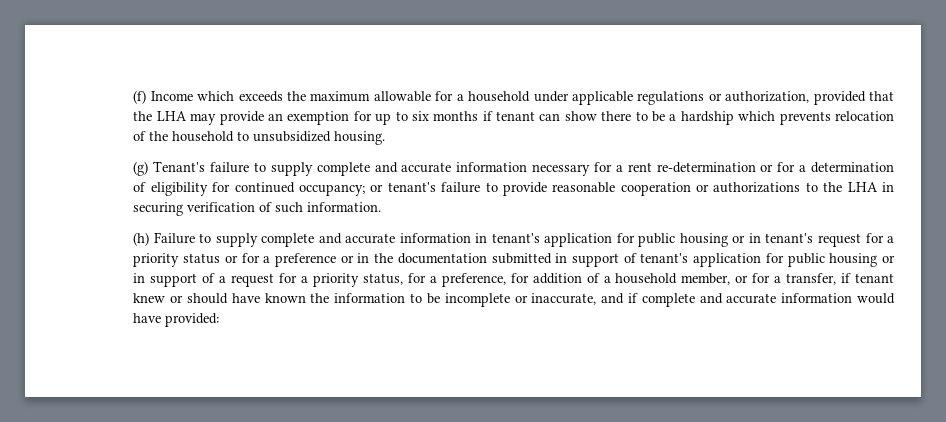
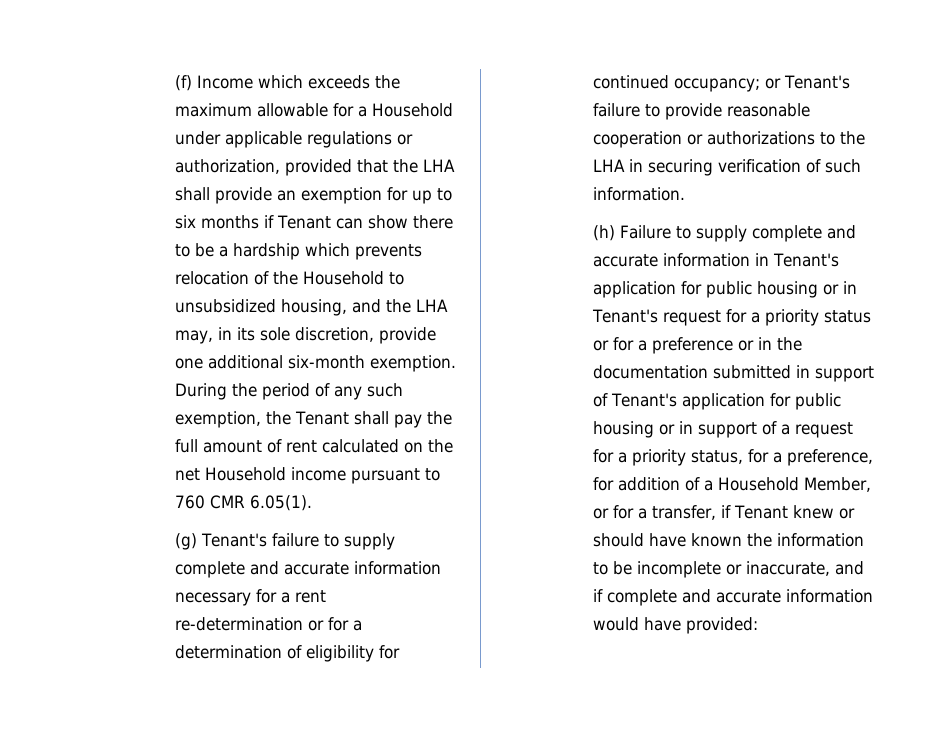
[468,91,531,102] household -> [372,103,454,117] Household
[190,113,217,125] may -> [175,187,211,201] shall
[496,111,536,121] tenant -> [277,215,332,229] Tenant
[172,131,235,142] household -> [303,271,385,285] Household
[334,131,386,145] housing. -> [281,299,449,316] [175,327,437,344] [175,355,457,372] [175,383,404,400] [175,411,453,428] [175,439,454,453] [175,467,441,484] [175,495,313,511] housing, and the LHA may, in its sole discretion, provide one additional six-month exemption. During the period of any such exemption, the Tenant shall pay the full amount of rent calculated on the net Household income pursuant to 760 CMR 6.05(1).
[387,182,436,192] tenant's -> [784,75,851,89] Tenant's
[491,233,814,247] tenant's application for public housing or in tenant's -> [773,253,840,267] [593,281,858,298] [592,309,659,323] Tenant's application for public housing or in Tenant's
[640,253,689,263] tenant's -> [611,393,678,407] Tenant's
[615,273,731,285] household member, -> [718,477,872,492] Household Member,
[855,273,895,283] tenant -> [734,505,789,519] Tenant

